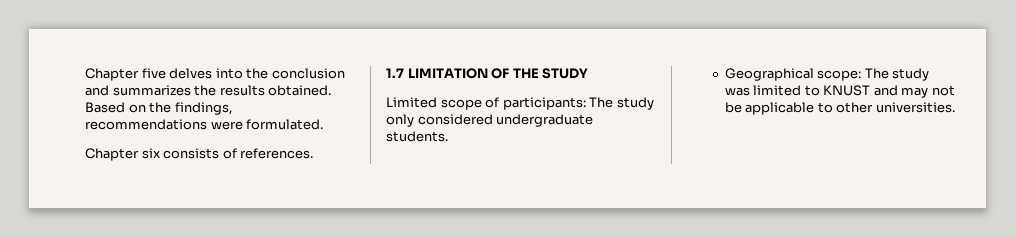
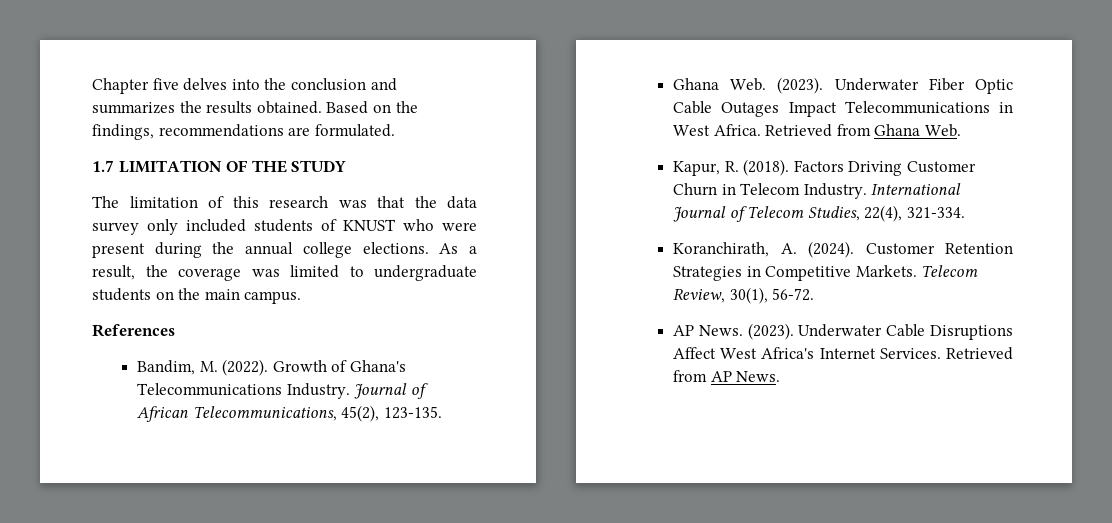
[210,121,243,130] were -> [288,127,311,136] are
[85,148,314,161] // Chapter six consists of references. -> (395, 130) none
[386,97,654,110] [386,114,594,127] [386,131,448,142] [724,68,930,81] [724,85,955,98] [724,102,955,115] Limited scope of participants: The study only considered undergraduate students. // Geographical scope: The study was limited to KNUST and may not be applicable to other universities. -> [92,196,477,209] [92,219,477,235] [92,242,478,258] [92,265,477,281] [92,288,302,304] [92,324,175,337] [137,359,406,376] [137,383,428,399] [137,405,442,422] [673,77,1013,94] [673,101,1013,117] [673,124,961,137] [673,159,976,176] [673,183,962,199] [673,205,965,222] [673,241,1013,258] [673,265,979,281] [673,287,815,304] [673,323,1013,340] [673,347,1013,360] [673,370,781,382] The limitation of this research was that the data survey only included students of KNUST who were present during the annual college elections. As a result, the coverage was limited to undergraduate students on the main campus. // References // Bandim, M. (2022). Growth of Ghana's Telecommunications Industry. Journal of African Telecommunications, 45(2), 123-135. // Ghana Web. (2023). Underwater Fiber Optic Cable Outages Impact Telecommunications in West Africa. Retrieved from Ghana Web. // Kapur, R. (2018). Factors Driving Customer Churn in Telecom Industry. International Journal of Telecom Studies, 22(4), 321-334. // Koranchirath, A. (2024). Customer Retention Strategies in Competitive Markets. Telecom Review, 30(1), 56-72. // AP News. (2023). Underwater Cable Disruptions Affect West Africa's Internet Services. Retrieved from AP News.

